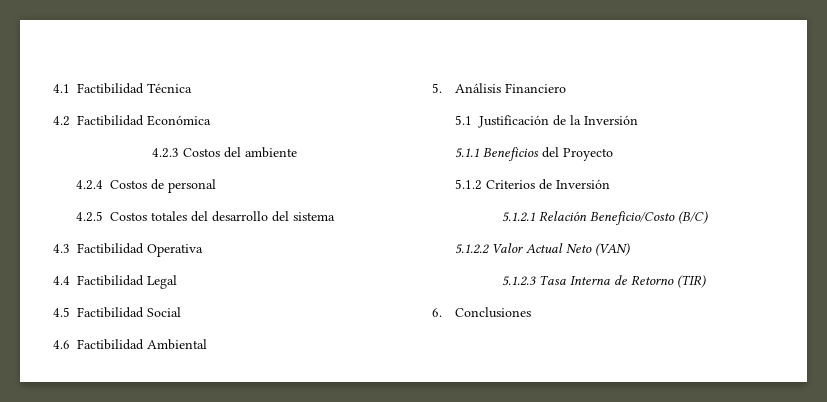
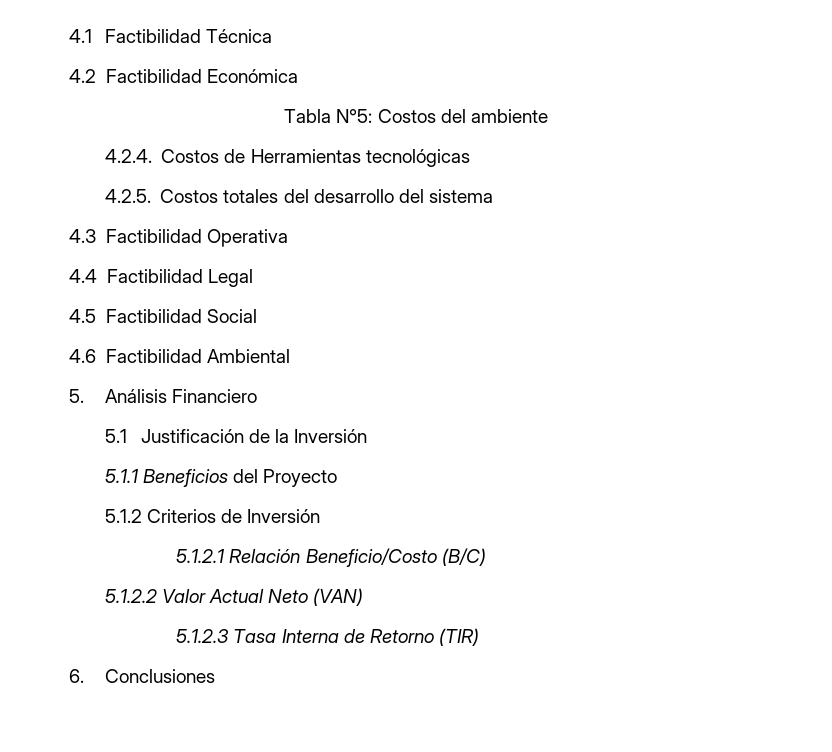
[151,148,179,158] 4.2.3 -> [284,109,373,123] Tabla N°5:
[76,180,104,190] 4.2.4 -> [104,149,152,163] 4.2.4.
[168,179,217,193] [76,211,104,222] personal // 4.2.5 -> [250,149,470,167] [104,189,151,203] Herramientas tecnológicas // 4.2.5.

